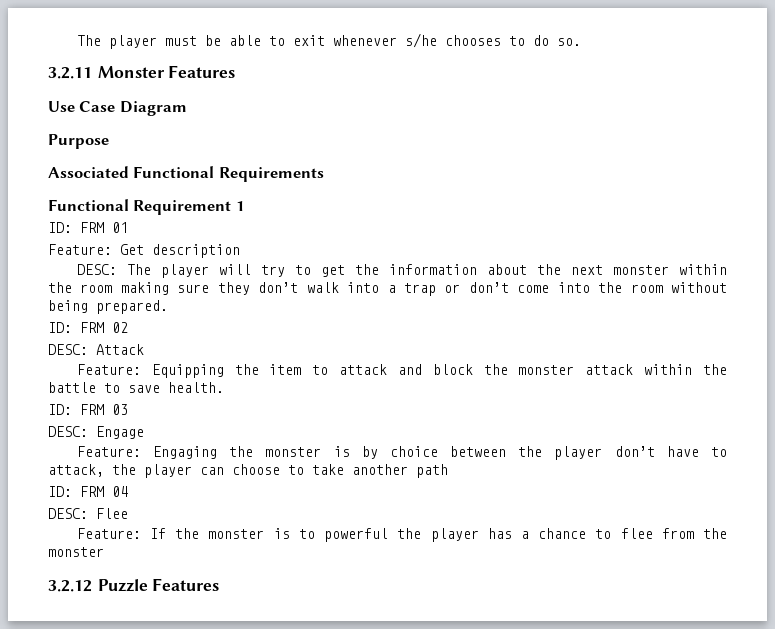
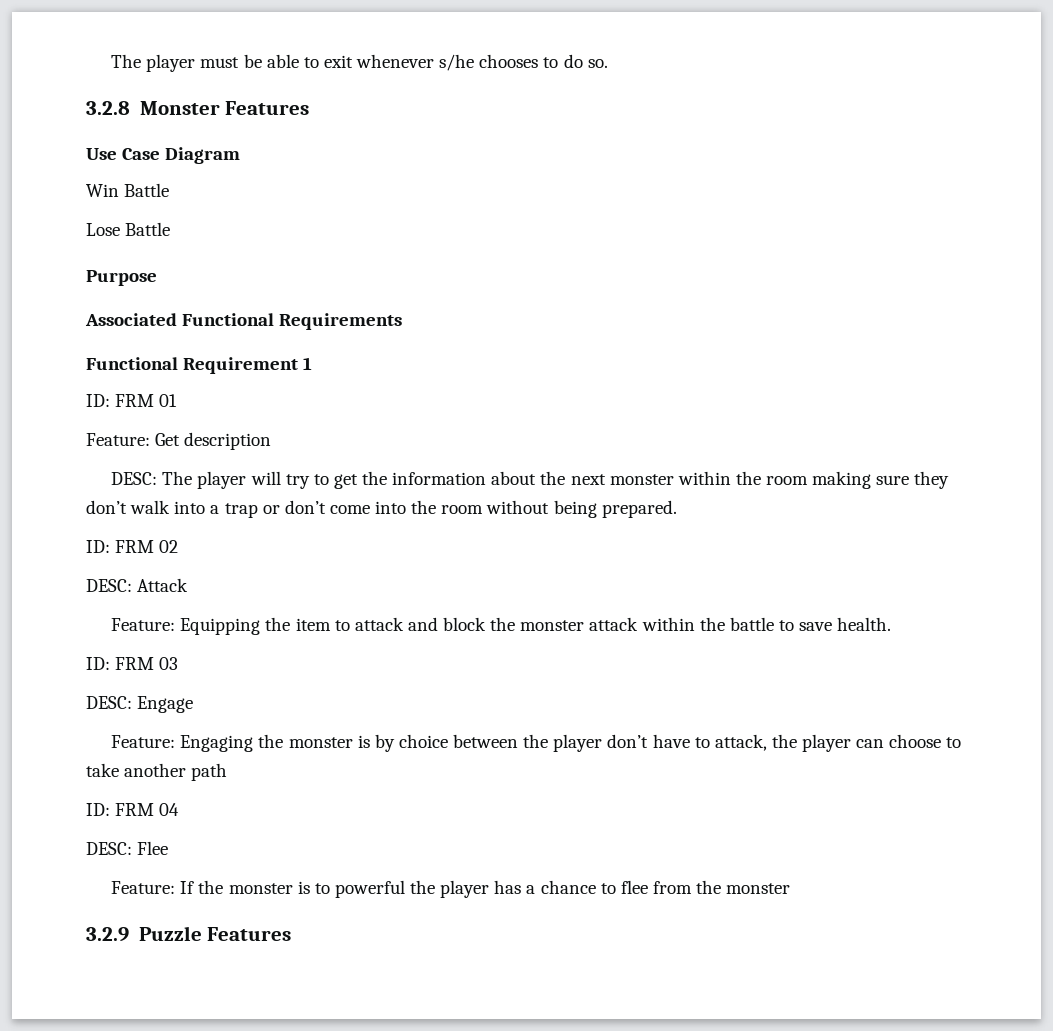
[48,67,92,79] 3.2.11 -> [86,101,130,115] 3.2.8
(187, 108) none -> [86,183,170,197] [86,222,171,236] // Win Battle // Lose Battle
[48,580,92,592] 3.2.12 -> [86,927,129,942] 3.2.9

